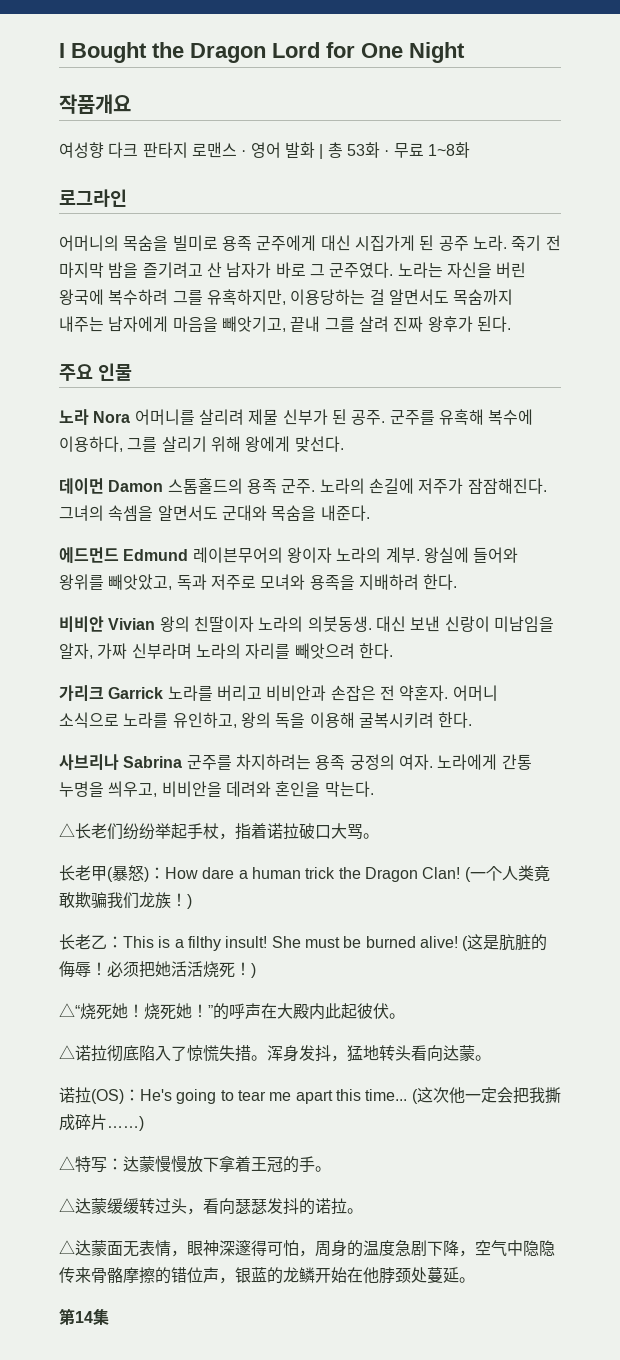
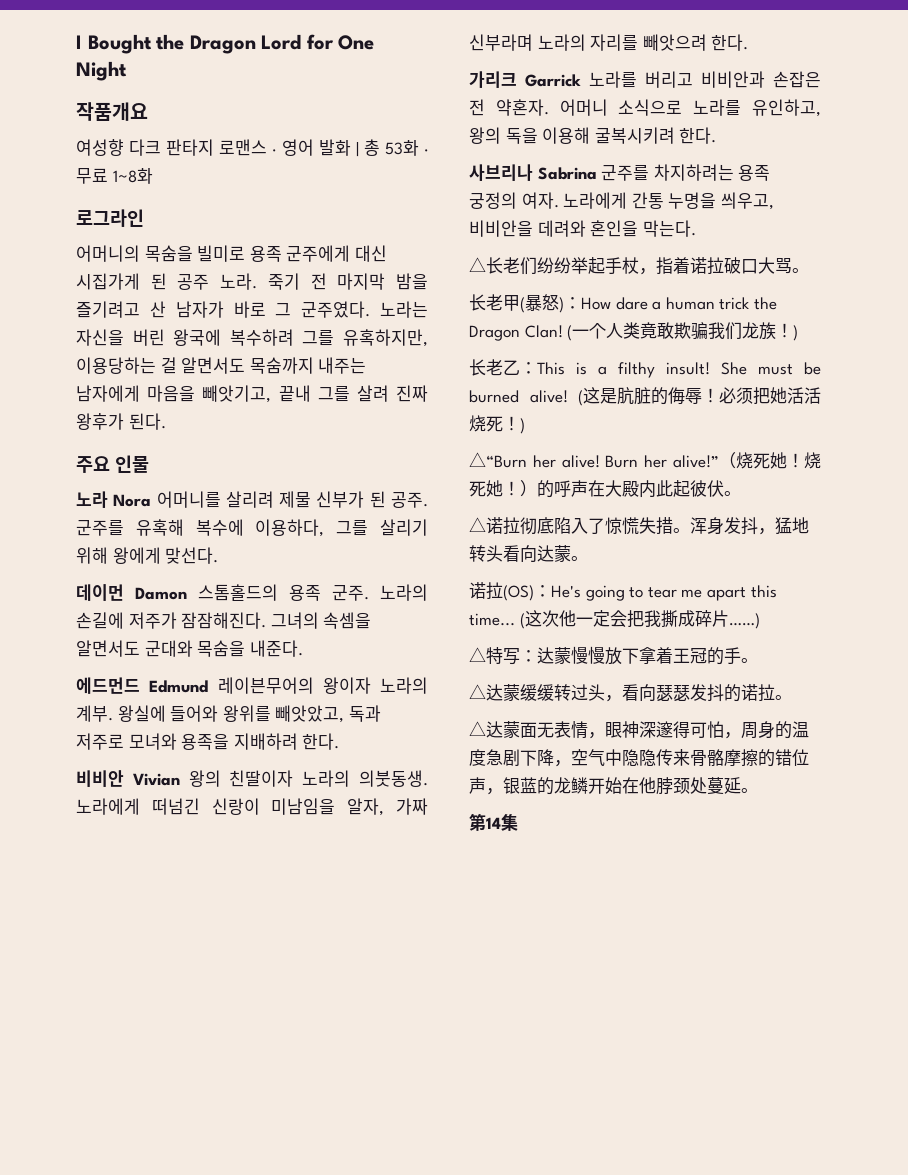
[375,616,441,632] 대신 보낸 -> [76,798,200,815] 노라에게 떠넘긴
[59,1003,80,1017] △“ -> [469,452,736,469] △“Burn her alive! Burn her alive!”（
[208,1005,213,1017] ” -> [520,480,537,497] ）

